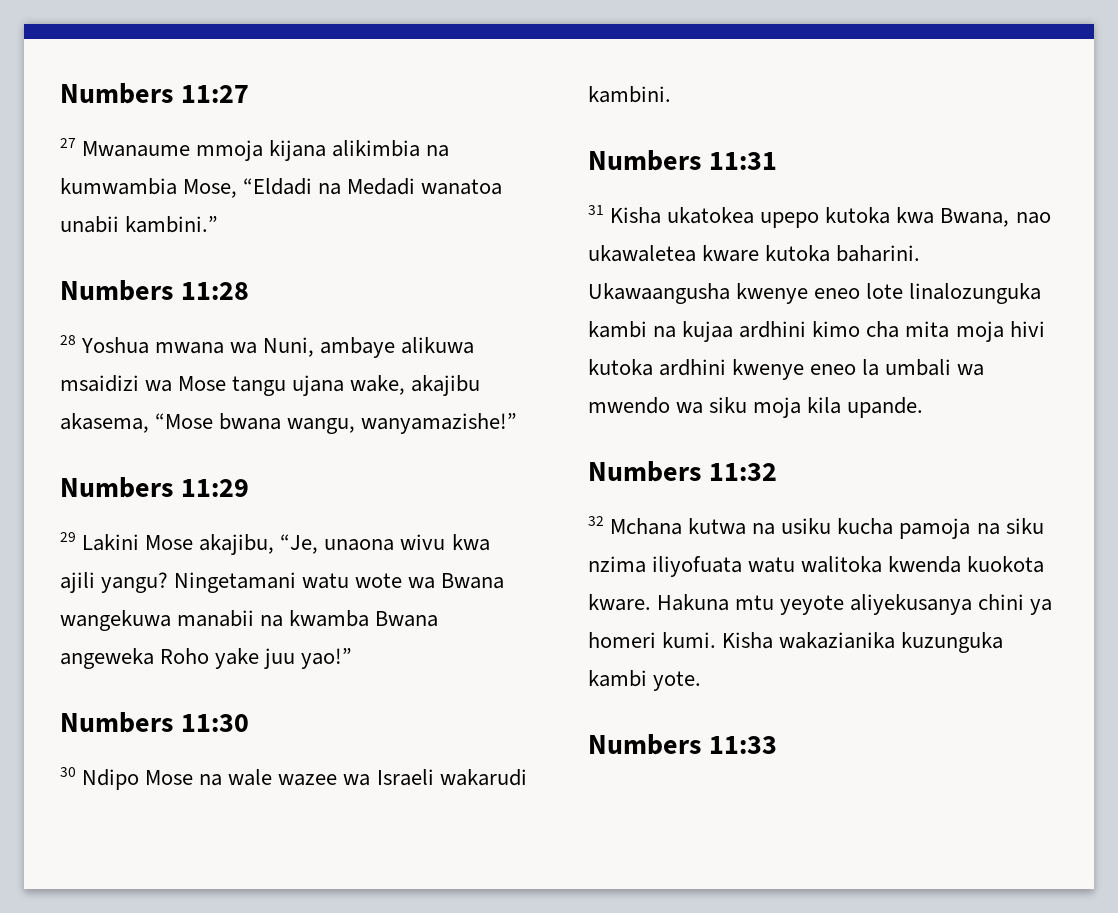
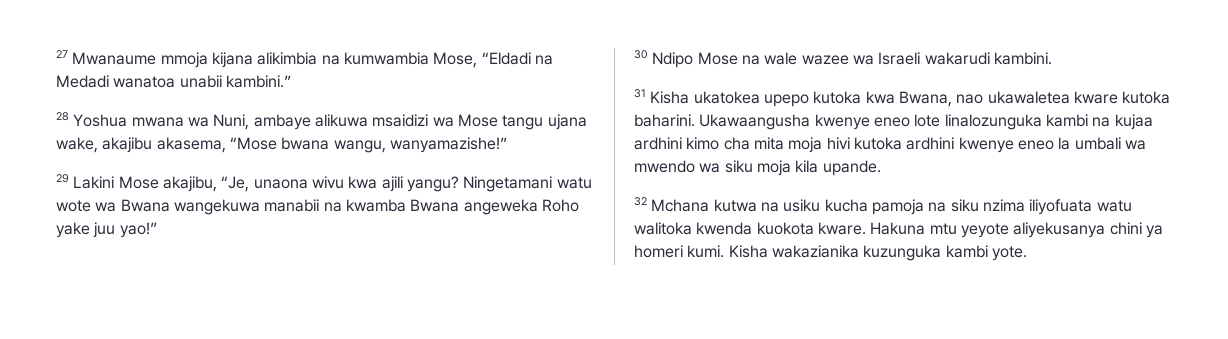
[60,83,249,104] Numbers 11:27 // -> (56, 54) none
[60,280,249,301] // Numbers 11:28 -> (291, 81) none
[60,477,249,498] // Numbers 11:29 -> (507, 145) none
[60,712,249,733] // Numbers 11:30 -> (157, 230) none
[588,150,777,171] // Numbers 11:31 -> (1052, 58) none
[588,461,777,482] // Numbers 11:32 -> (881, 168) none
[588,734,777,755] // Numbers 11:33 -> (1027, 253) none

